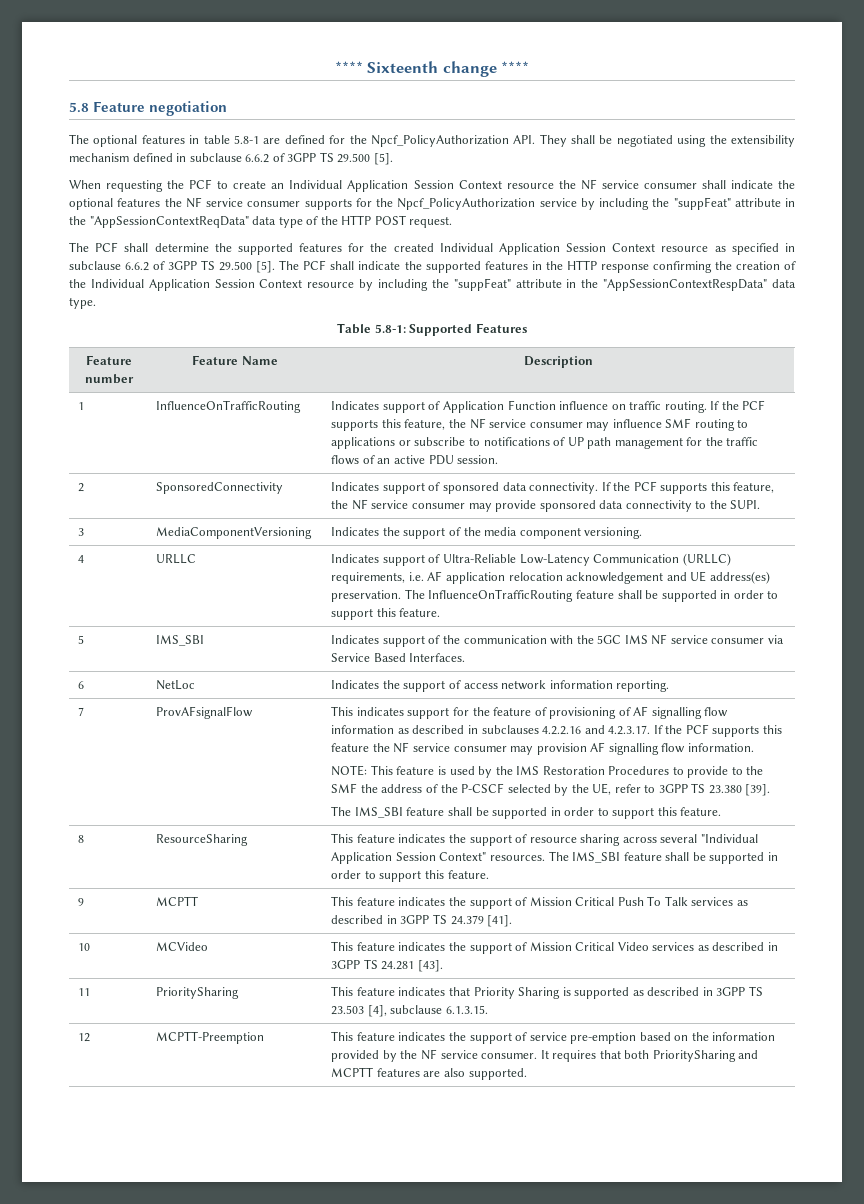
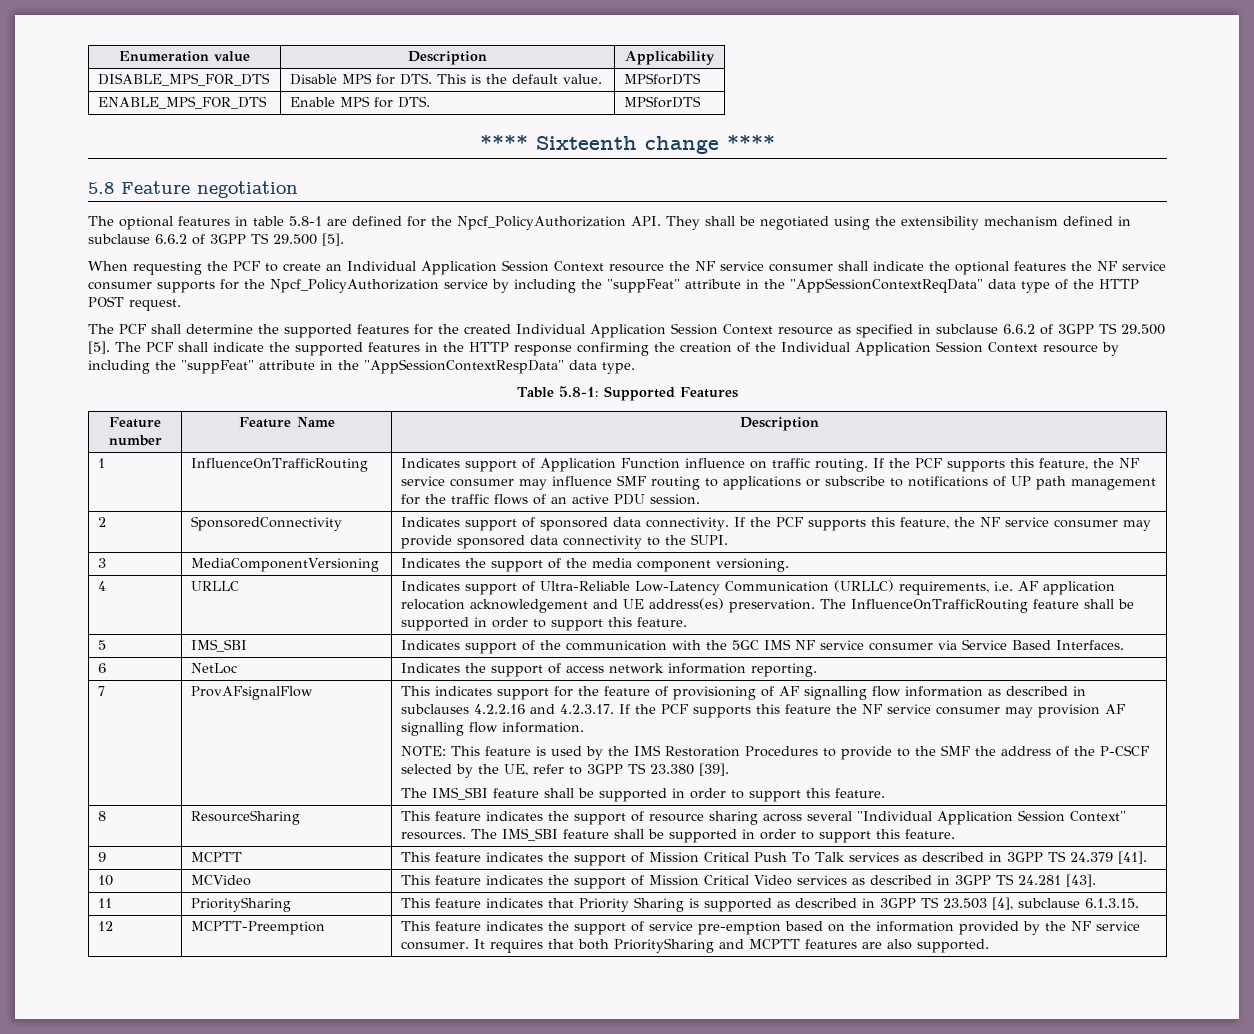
(334, 67) none -> [119,51,250,62] [408,51,487,65] [625,51,715,65] [98,73,271,86] [290,73,603,85] [624,73,702,85] [98,96,268,109] [290,96,431,108] [624,96,702,108] Enumeration value | Description | Applicability // DISABLE_MPS_FOR_DTS | Disable MPS for DTS. This is the default value. | MPSforDTS // ENABLE_MPS_FOR_DTS | Enable MPS for DTS. | MPSforDTS //

